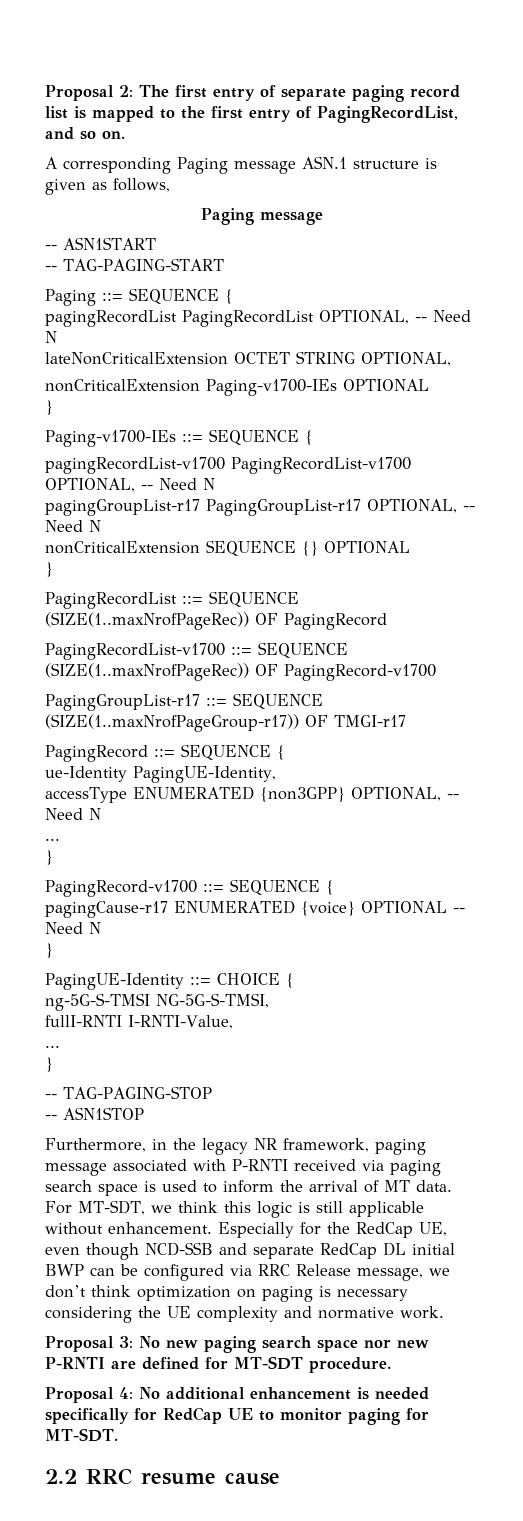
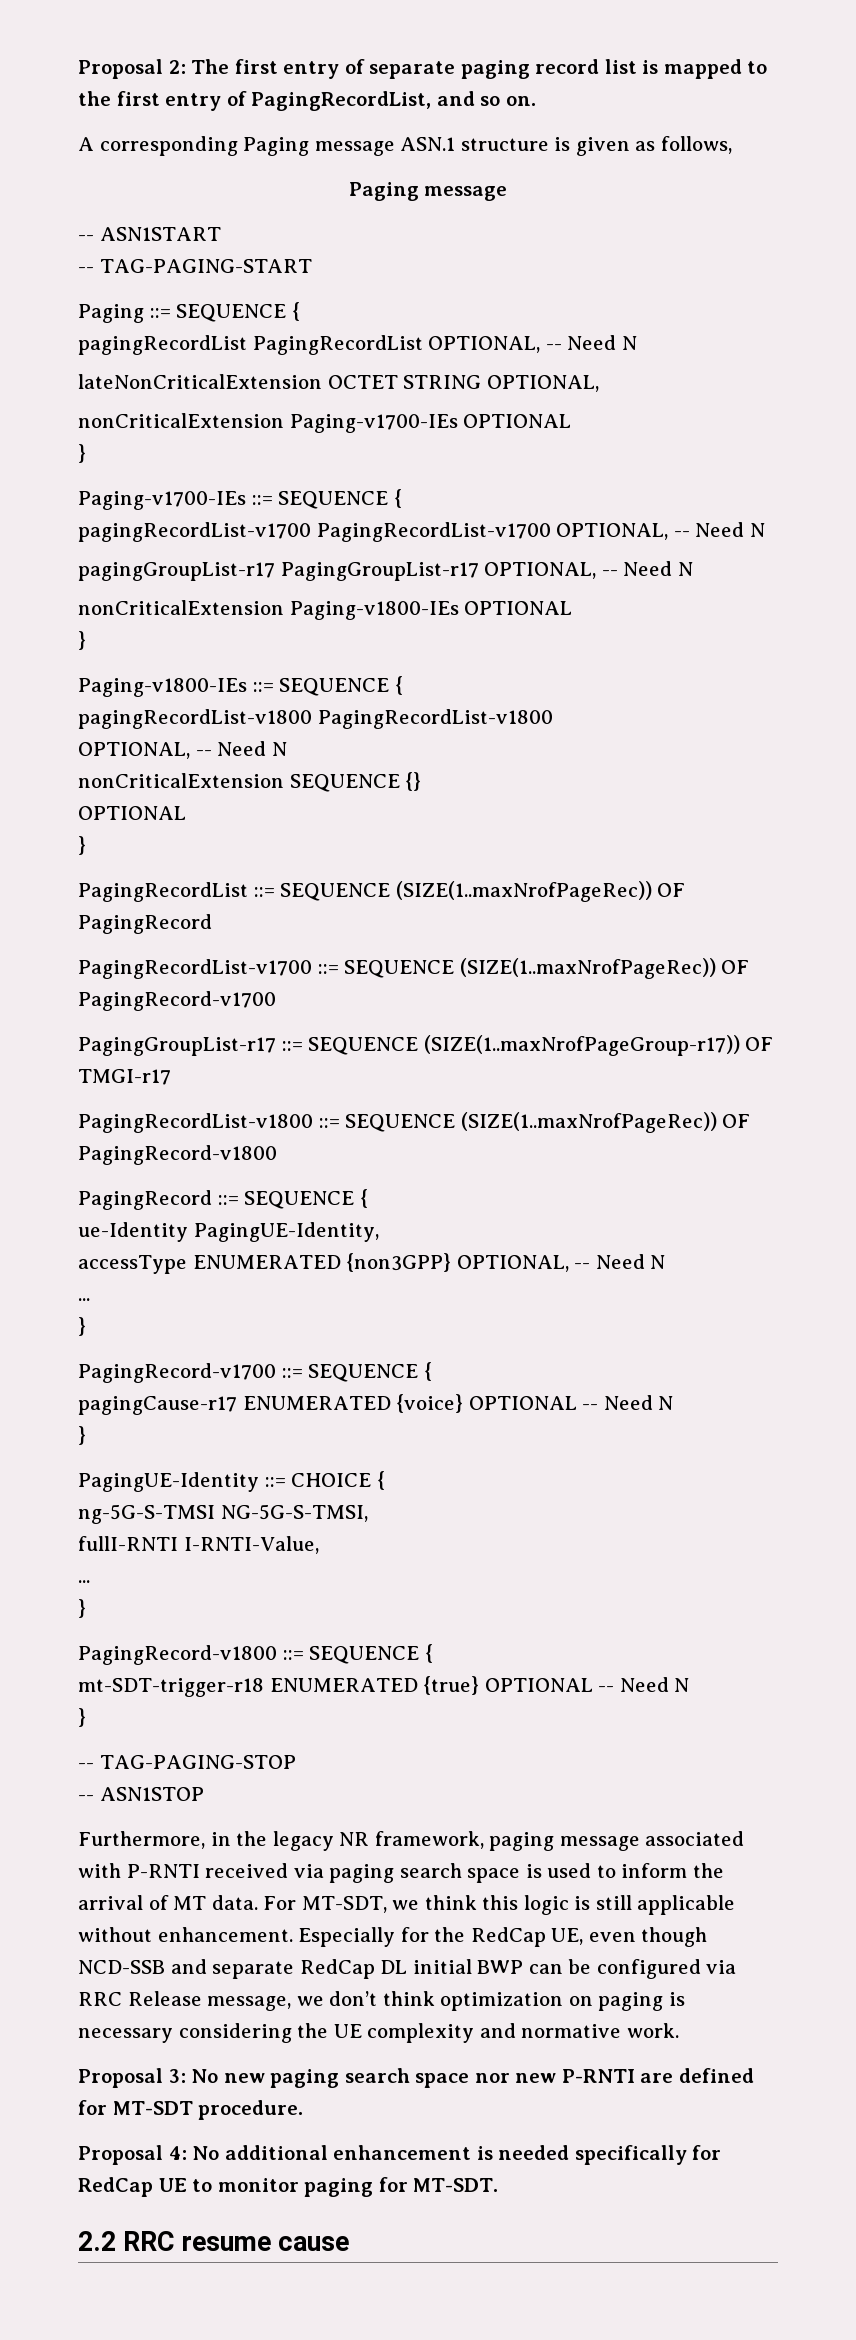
(101, 526) none -> [78,600,573,620] [78,631,86,650] [78,676,403,697] [78,709,553,729] [78,741,287,759] // nonCriticalExtension Paging-v1800-IEs OPTIONAL // } // Paging-v1800-IEs ::= SEQUENCE { // pagingRecordList-v1800 PagingRecordList-v1800 // OPTIONAL, -- Need N
(318, 548) none -> (422, 781) //
(406, 721) none -> [78,1112,751,1133] [78,1145,277,1165] // PagingRecordList-v1800 ::= SEQUENCE (SIZE(1..maxNrofPageRec)) OF PagingRecord-v1800
(53, 1064) none -> [78,1644,433,1665] [78,1676,690,1697] [78,1708,86,1727] // PagingRecord-v1800 ::= SEQUENCE { // mt-SDT-trigger-r18 ENUMERATED {true} OPTIONAL -- Need N // }

